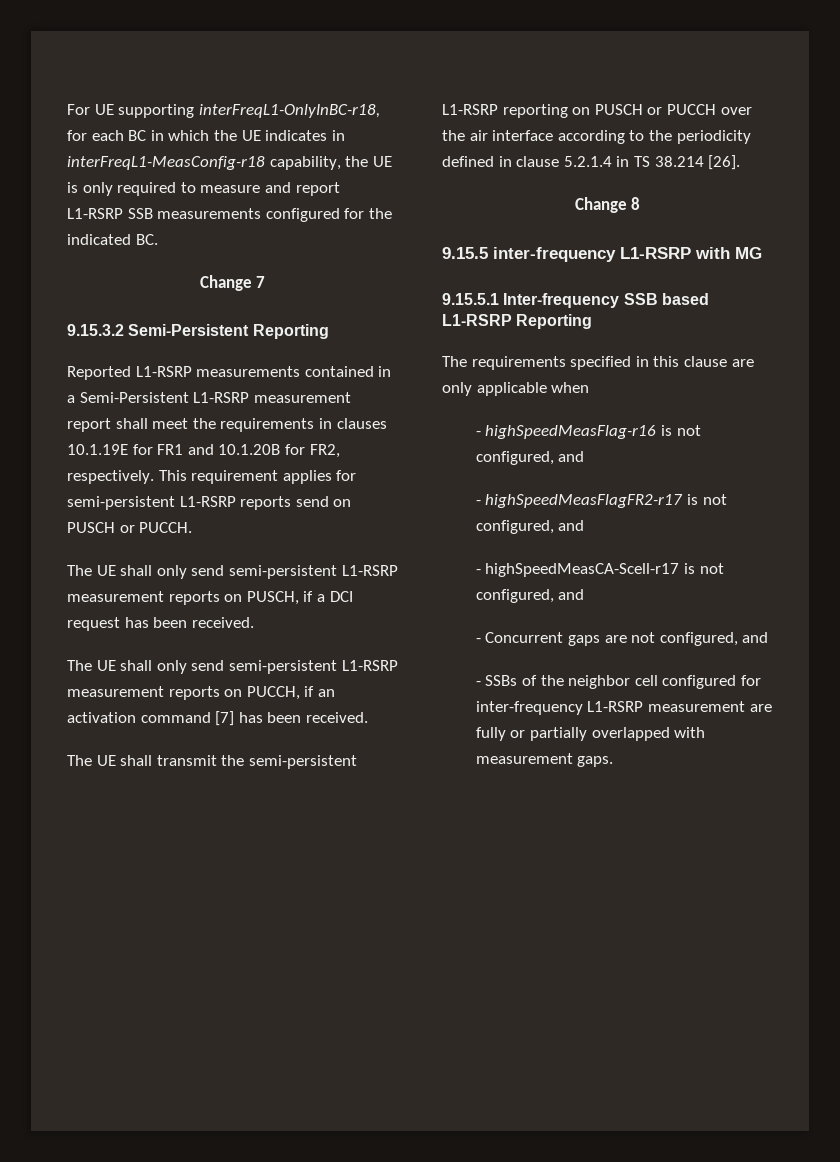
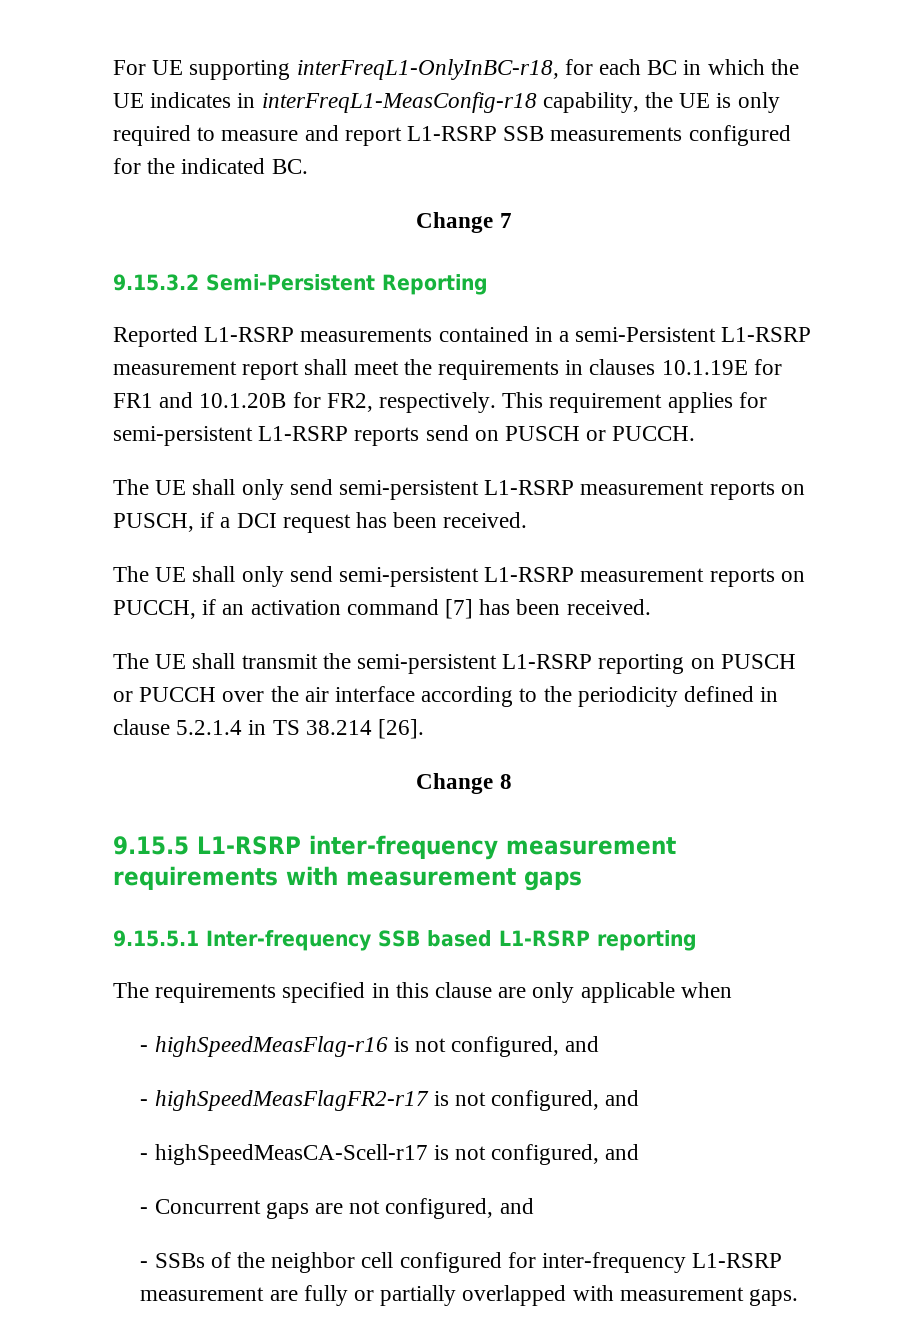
[79,392,189,403] Semi-Persistent -> [575,327,717,342] semi-Persistent
[493,247,762,262] inter-frequency L1-RSRP with MG -> [197,835,676,860] [113,866,582,891] L1-RSRP inter-frequency measurement requirements with measurement gaps
[516,314,593,329] Reporting -> [596,930,697,951] reporting

